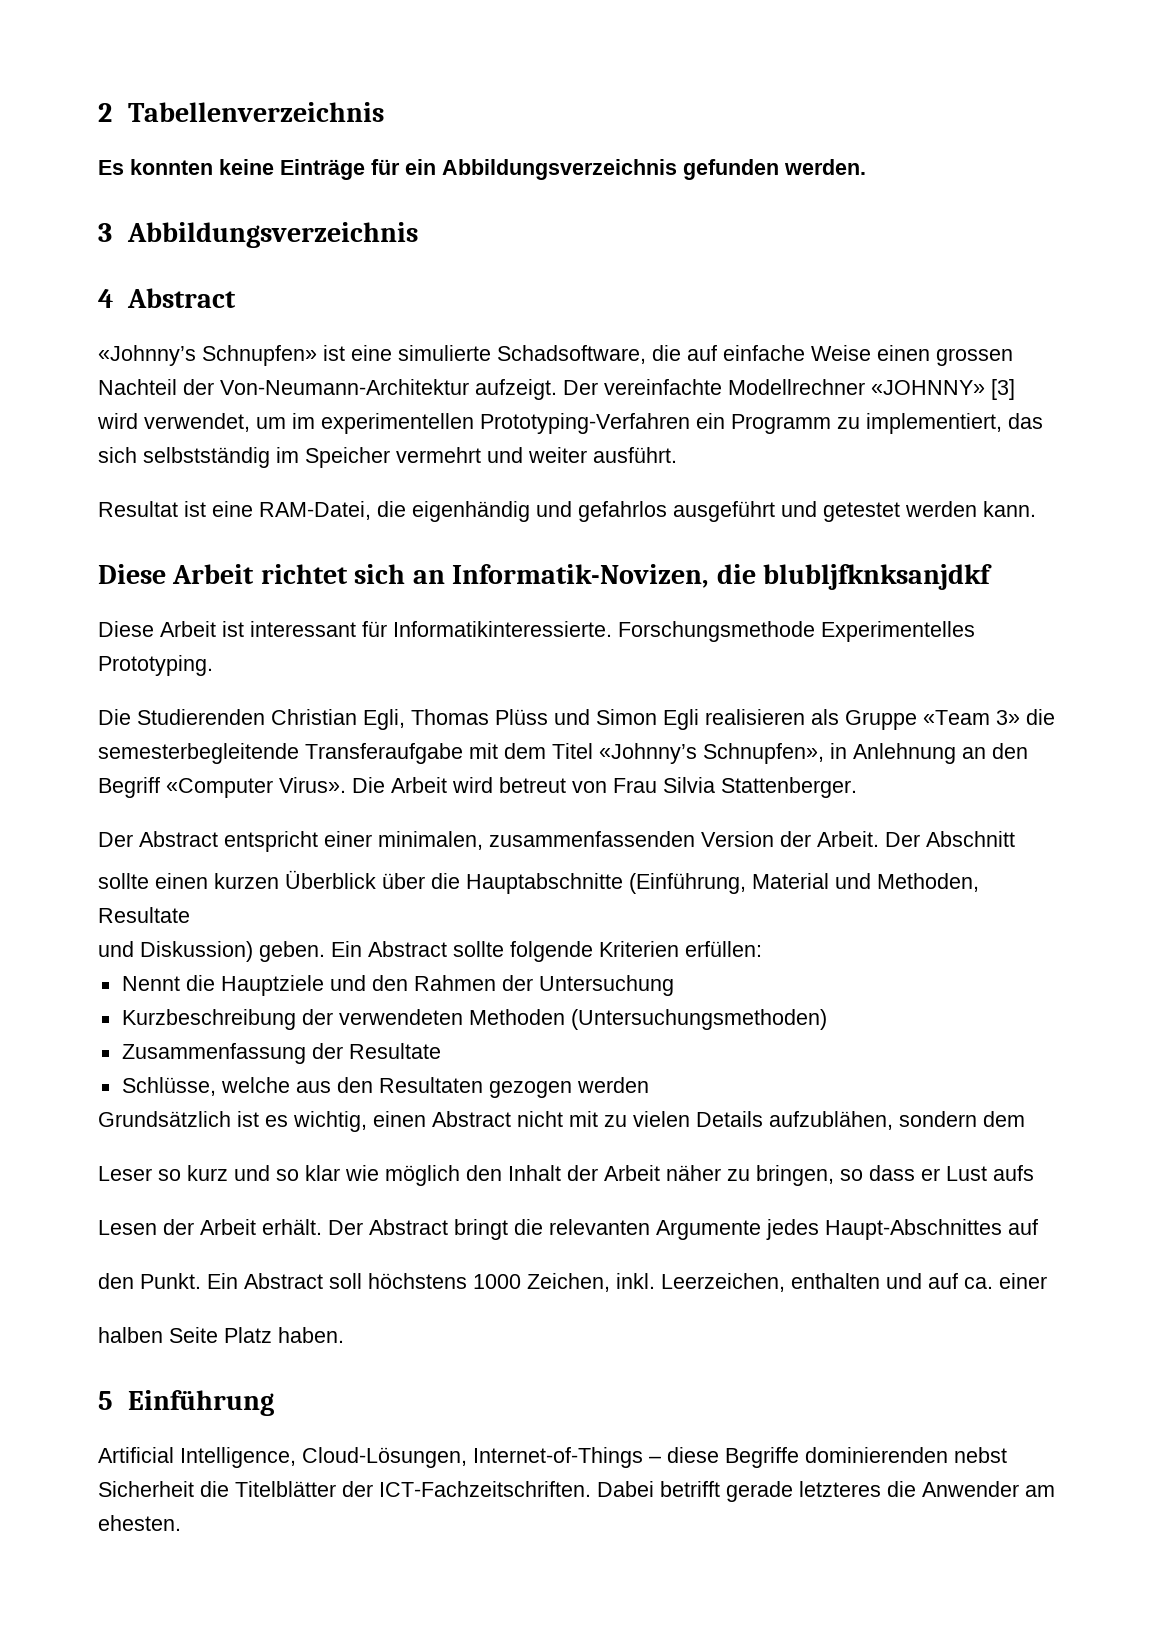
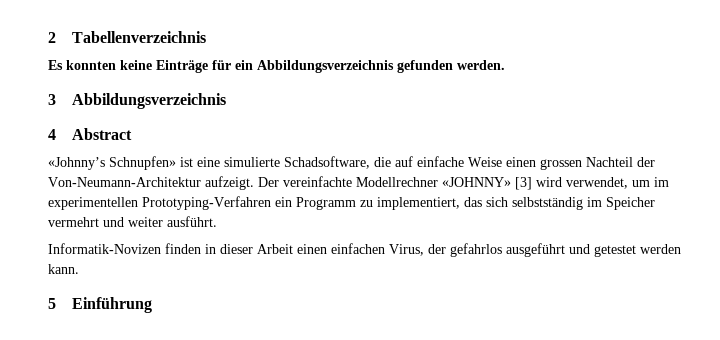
[98,501,572,522] Resultat ist eine RAM-Datei, die eigenhändig und -> [48,243,446,256] Informatik-Novizen finden in dieser Arbeit einen einfachen Virus, der
[98,564,992,590] [98,621,975,642] [98,655,213,676] [98,709,1055,730] [98,743,1028,764] [98,777,857,798] [98,831,1015,852] [98,870,979,894] [98,907,190,923] [98,941,762,962] [121,975,674,996] [121,1009,827,1030] [121,1043,441,1064] [121,1077,649,1098] [98,1111,1025,1132] [98,1165,1034,1186] [98,1219,1038,1240] [98,1273,1047,1292] [98,1327,344,1343] [98,1390,274,1416] [98,1447,1007,1468] [98,1481,1055,1502] [98,1515,181,1531] Diese Arbeit richtet sich an Informatik-Novizen, die blubljfknksanjdkf // Diese Arbeit ist interessant für Informatikinteressierte. Forschungsmethode Experimentelles Prototyping. // Die Studierenden Christian Egli, Thomas Plüss und Simon Egli realisieren als Gruppe «Team 3» die semesterbegleitende Transferaufgabe mit dem Titel «Johnny’s Schnupfen», in Anlehnung an den Begriff «Computer Virus». Die Arbeit wird betreut von Frau Silvia Stattenberger. // Der Abstract entspricht einer minimalen, zusammenfassenden Version der Arbeit. Der Abschnitt // sollte einen kurzen Überblick über die Hauptabschnitte (Einführung, Material und Methoden, Resultate // und Diskussion) geben. Ein Abstract sollte folgende Kriterien erfüllen: // Nennt die Hauptziele und den Rahmen der Untersuchung // Kurzbeschreibung der verwendeten Methoden (Untersuchungsmethoden) // Zusammenfassung der Resultate // Schlüsse, welche aus den Resultaten gezogen werden // Grundsätzlich ist es wichtig, einen Abstract nicht mit zu vielen Details aufzublähen, sondern dem // Leser so kurz und so klar wie möglich den Inhalt der Arbeit näher zu bringen, so dass er Lust aufs // Lesen der Arbeit erhält. Der Abstract bringt die relevanten Argumente jedes Haupt-Abschnittes auf // den Punkt. Ein Abstract soll höchstens 1000 Zeichen, inkl. Leerzeichen, enthalten und auf ca. einer // halben Seite Platz haben. // 5 Einführung // Artificial Intelligence, Cloud-Lösungen, Internet-of-Things – diese Begriffe dominierenden nebst Sicherheit die Titelblätter der ICT-Fachzeitschriften. Dabei betrifft gerade letzteres die Anwender am ehesten. -> [48,297,152,313] 5 Einführung

